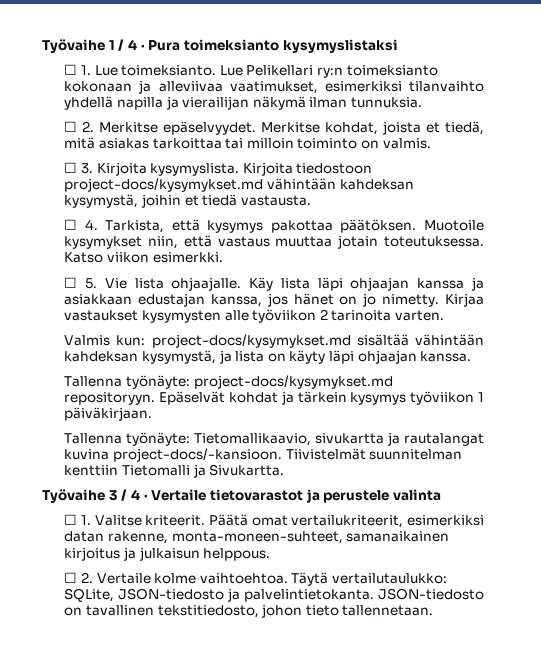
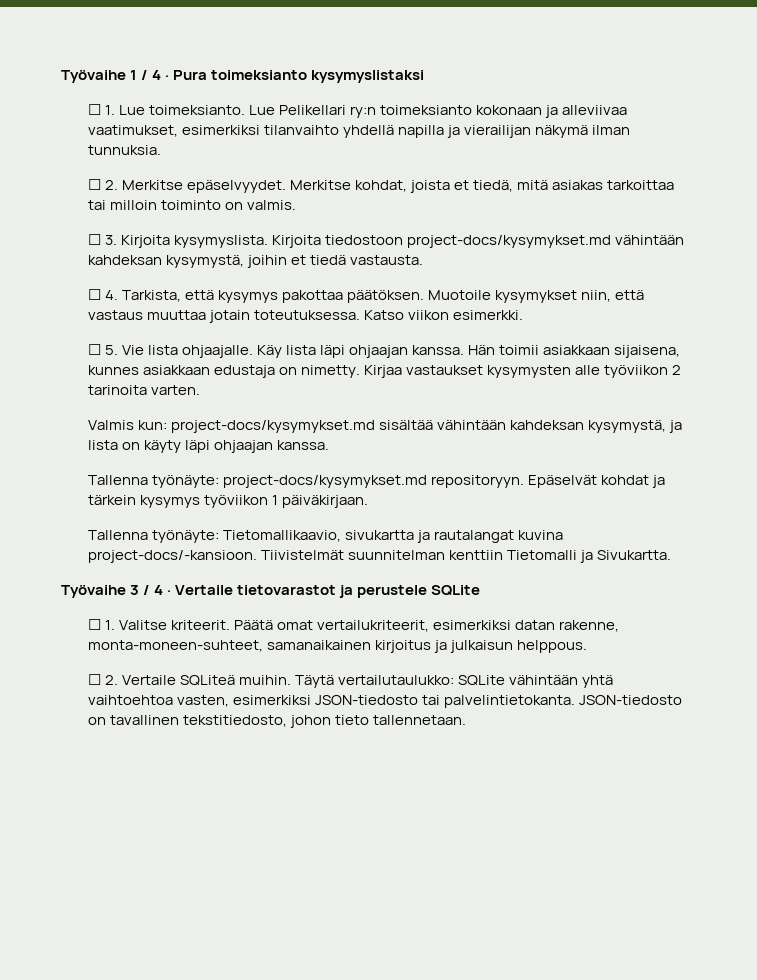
[417,277,484,291] [64,293,377,307] kanssa ja asiakkaan edustajan kanssa, jos hänet on jo -> [412,345,681,358] [87,365,297,378] kanssa. Hän toimii asiakkaan sijaisena, kunnes asiakkaan edustaja on
[392,489,441,501] valinta -> [431,585,481,596] SQLite
[154,572,448,586] [64,588,241,602] kolme vaihtoehtoa. Täytä vertailutaulukko: SQLite, JSON-tiedosto ja -> [179,675,614,688] [87,695,440,707] SQLiteä muihin. Täytä vertailutaulukko: SQLite vähintään yhtä vaihtoehtoa vasten, esimerkiksi JSON-tiedosto tai

